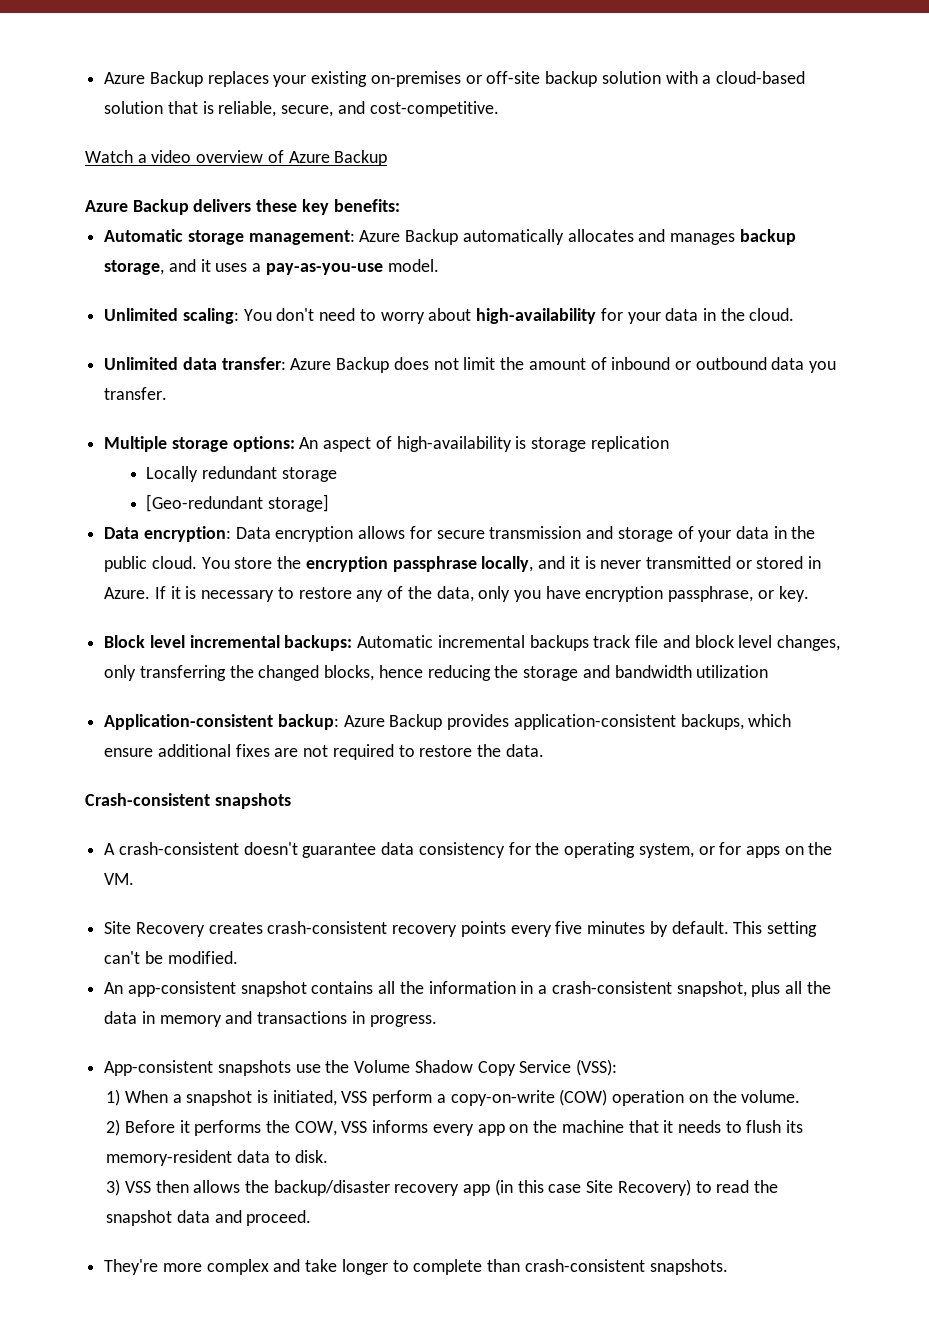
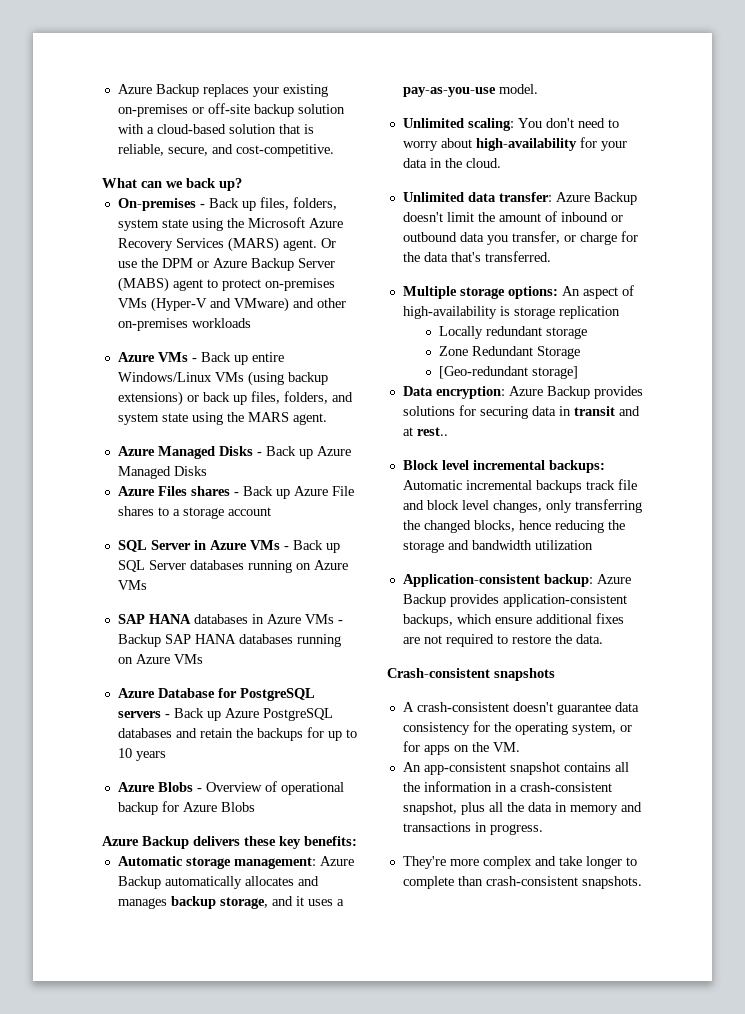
[85,150,388,166] Watch a video overview of Azure Backup -> [102,178,242,191] [117,197,337,211] [117,217,343,231] [117,237,336,252] [117,258,335,271] [117,277,335,292] [117,297,346,312] [117,318,251,331] [117,352,284,365] [117,371,328,386] [117,391,353,406] [117,412,327,425] [117,446,351,459] [117,466,207,479] [117,486,354,499] [117,506,271,519] [117,540,340,553] [117,560,348,573] [117,580,147,590] [117,614,343,624] [117,634,341,647] [117,654,203,664] [117,688,315,701] [117,708,333,721] [117,727,357,741] [117,748,166,761] [117,781,344,795] [117,801,255,815] What can we back up? // On-premises - Back up files, folders, system state using the Microsoft Azure Recovery Services (MARS) agent. Or use the DPM or Azure Backup Server (MABS) agent to protect on-premises VMs (Hyper-V and VMware) and other on-premises workloads // Azure VMs - Back up entire Windows/Linux VMs (using backup extensions) or back up files, folders, and system state using the MARS agent. // Azure Managed Disks - Back up Azure Managed Disks // Azure Files shares - Back up Azure File shares to a storage account // SQL Server in Azure VMs - Back up SQL Server databases running on Azure VMs // SAP HANA databases in Azure VMs - Backup SAP HANA databases running on Azure VMs // Azure Database for PostgreSQL servers - Back up Azure PostgreSQL databases and retain the backups for up to 10 years // Azure Blobs - Overview of operational backup for Azure Blobs
[393,357,459,370] does not -> [402,212,443,222] doesn't
[104,387,168,400] transfer. -> [511,231,638,245] [402,251,551,262] transfer, or charge for the data that's transferred.
(337, 474) none -> [438,346,580,359] // Zone Redundant Storage
[235,526,816,542] [104,556,822,572] [104,586,809,602] Data encryption allows for secure transmission and storage of your data in the public cloud. You store the encryption passphrase locally, and it is never transmitted or stored in Azure. If it is necessary to restore any of the data, only you have encryption passphrase, or key. -> [508,386,643,399] [402,405,640,419] [402,427,448,436] Azure Backup provides solutions for securing data in transit and at rest..
[104,921,817,937] [104,951,238,964] // Site Recovery creates crash-consistent recovery points every five minutes by default. This setting can't be modified. -> (520, 747) none
[104,1059,618,1076] [106,1089,801,1106] [106,1119,804,1136] [106,1150,329,1166] [106,1179,778,1196] [106,1210,312,1226] // App-consistent snapshots use the Volume Shadow Copy Service (VSS): // 1) When a snapshot is initiated, VSS perform a copy-on-write (COW) operation on the volume. // 2) Before it performs the COW, VSS informs every app on the machine that it needs to flush its memory-resident data to disk. // 3) VSS then allows the backup/disaster recovery app (in this case Site Recovery) to read the snapshot data and proceed. -> (543, 829) none

